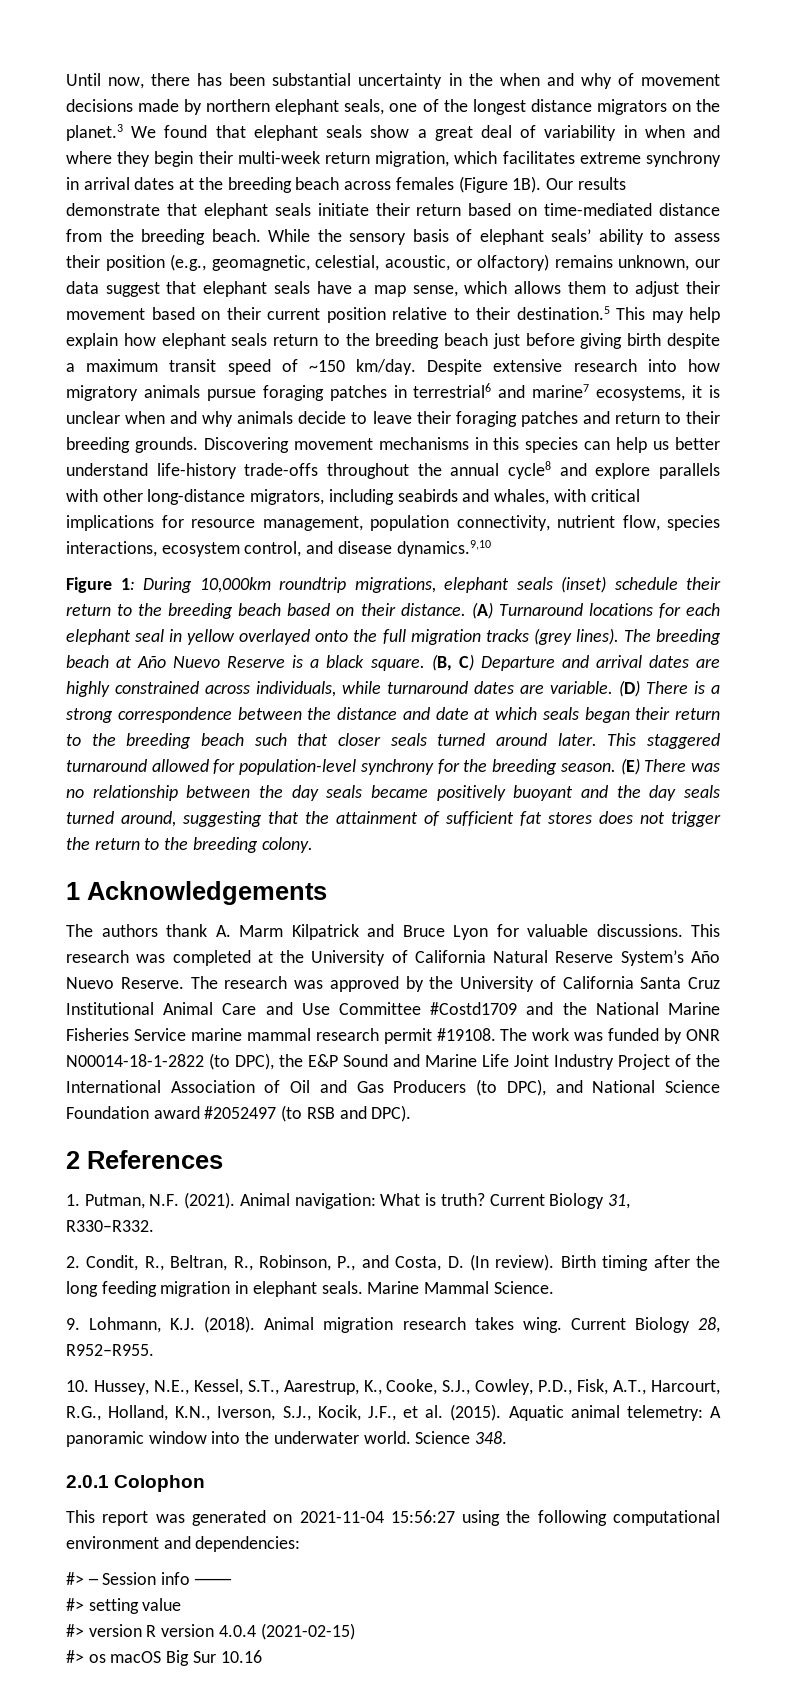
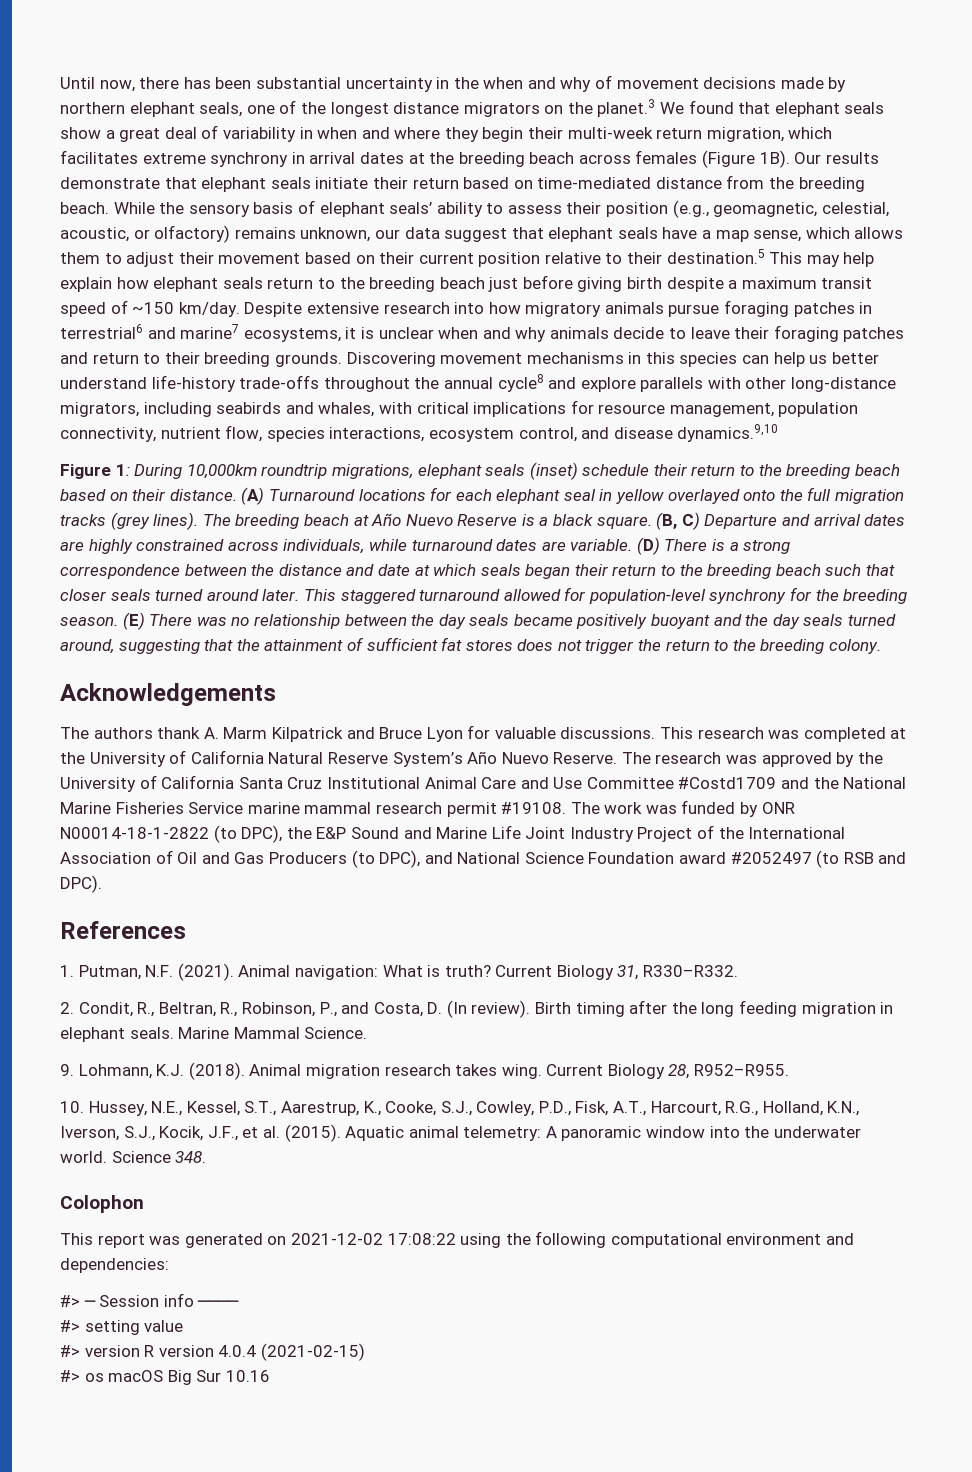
[66,882,80,900] 1 -> (882, 646) none
[66,1151,80,1169] 2 -> (102, 884) none
[66,1475,109,1488] 2.0.1 -> (207, 1157) none
[299,1510,455,1523] 2021-11-04 15:56:27 -> [290,1233,456,1245] 2021-12-02 17:08:22

